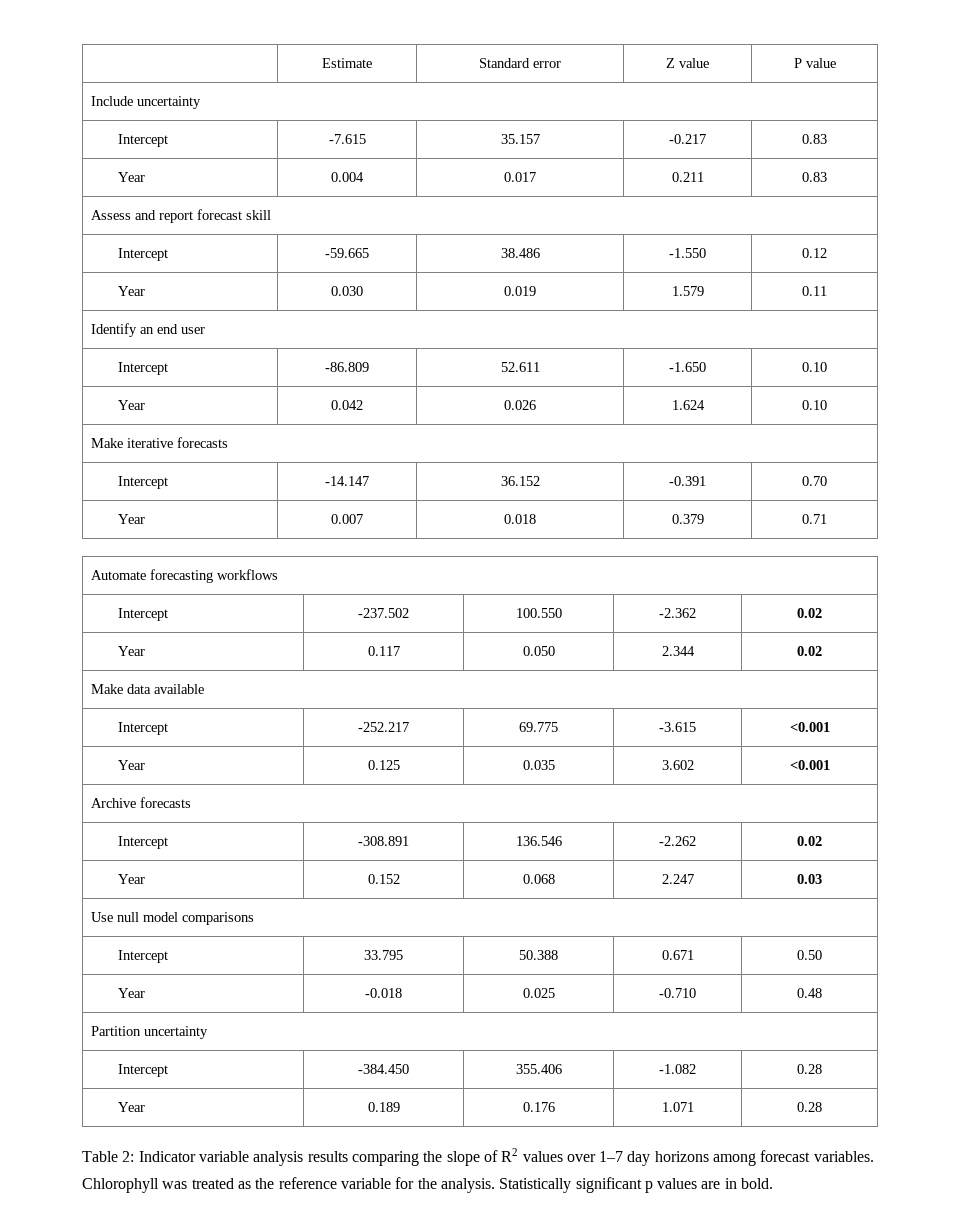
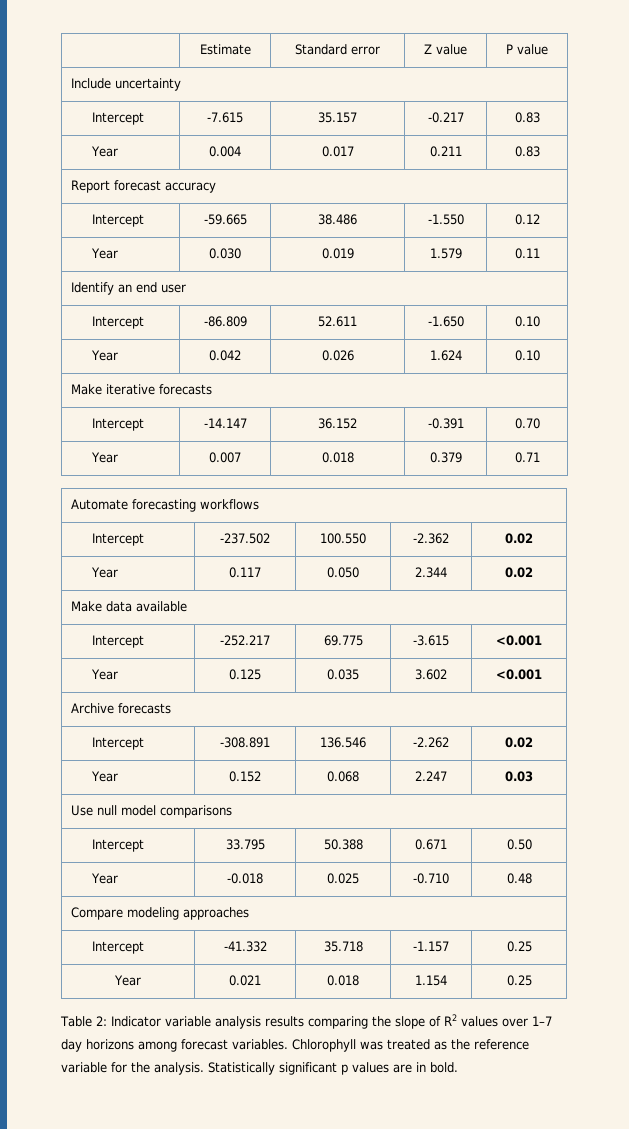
[90,209,271,223] Assess and report forecast skill -> [71,180,217,193] Report forecast accuracy
[90,1026,208,1039] [118,1064,169,1077] [358,1064,409,1074] [515,1064,562,1074] [659,1064,696,1074] [797,1064,822,1074] [118,1102,146,1112] [367,1102,400,1112] [522,1102,555,1112] [661,1102,694,1112] [797,1102,822,1112] Partition uncertainty // Intercept | -384.450 | 355.406 | -1.082 | 0.28 // Year | 0.189 | 0.176 | 1.071 | 0.28 -> [71,907,250,920] [92,941,145,954] [223,941,267,952] [323,941,363,952] [413,941,449,952] [506,941,532,952] [114,975,142,986] [229,975,261,986] [327,975,359,986] [415,975,447,986] [506,975,532,986] Compare modeling approaches // Intercept | -41.332 | 35.718 | -1.157 | 0.25 // Year | 0.021 | 0.018 | 1.154 | 0.25

